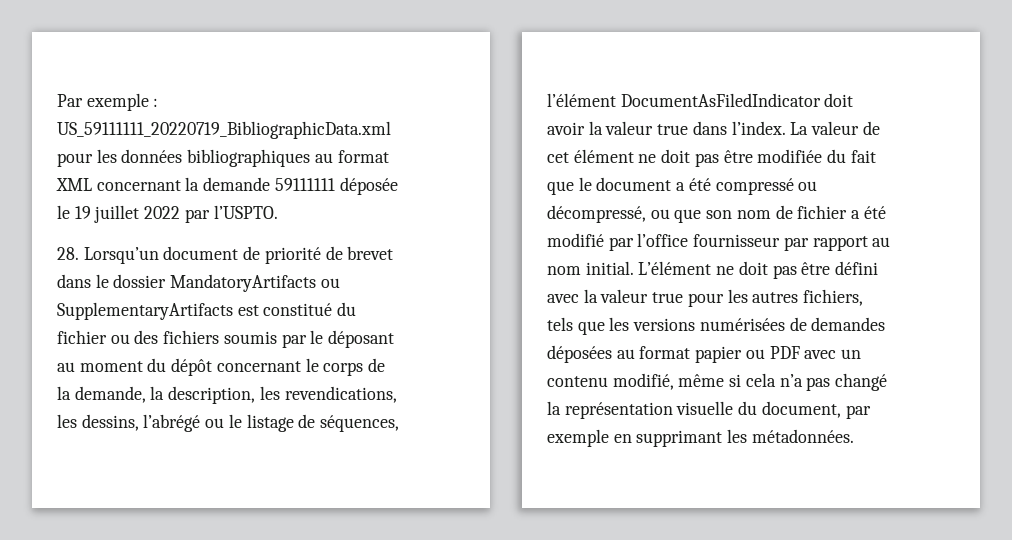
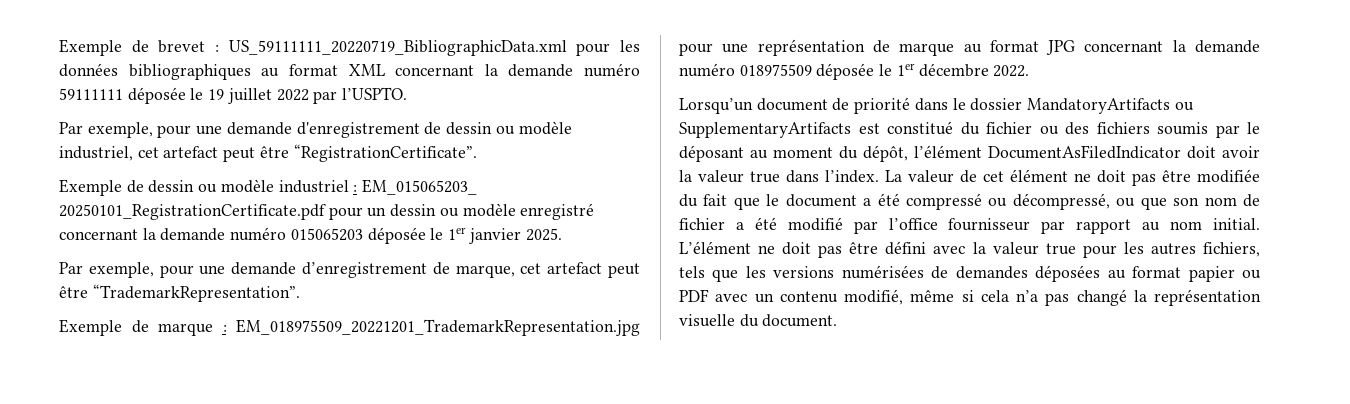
[57,93,149,111] Par exemple -> [59,39,206,56] Exemple de brevet
(271, 184) none -> [584,63,640,77] numéro
[57,247,79,260] 28. -> [59,121,572,138] [59,144,477,162] [59,179,478,196] [59,203,595,220] [59,227,562,244] [59,262,640,278] [59,284,300,302] [59,319,640,336] [679,39,1260,56] [679,63,1030,80] Par exemple, pour une demande d'enregistrement de dessin ou modèle industriel, cet artefact peut être “RegistrationCertificate”. // Exemple de dessin ou modèle industriel : EM_015065203_ 20250101_RegistrationCertificate.pdf pour un dessin ou modèle enregistré concernant la demande numéro 015065203 déposée le 1er janvier 2025. // Par exemple, pour une demande d’enregistrement de marque, cet artefact peut être “TrademarkRepresentation”. // Exemple de marque : EM_018975509_20221201_TrademarkRepresentation.jpg pour une représentation de marque au format JPG concernant la demande numéro 018975509 déposée le 1er décembre 2022. //
[325,246,394,260] de brevet -> (911, 105) none
[171,358,386,376] [57,386,397,404] [57,414,400,432] dépôt concernant le corps de la demande, la description, les revendications, les dessins, l’abrégé ou le listage de séquences, -> [863,145,908,162] dépôt,
[761,401,871,419] [547,429,854,447] document, par exemple en supprimant les métadonnées. -> [762,314,838,327] document.

